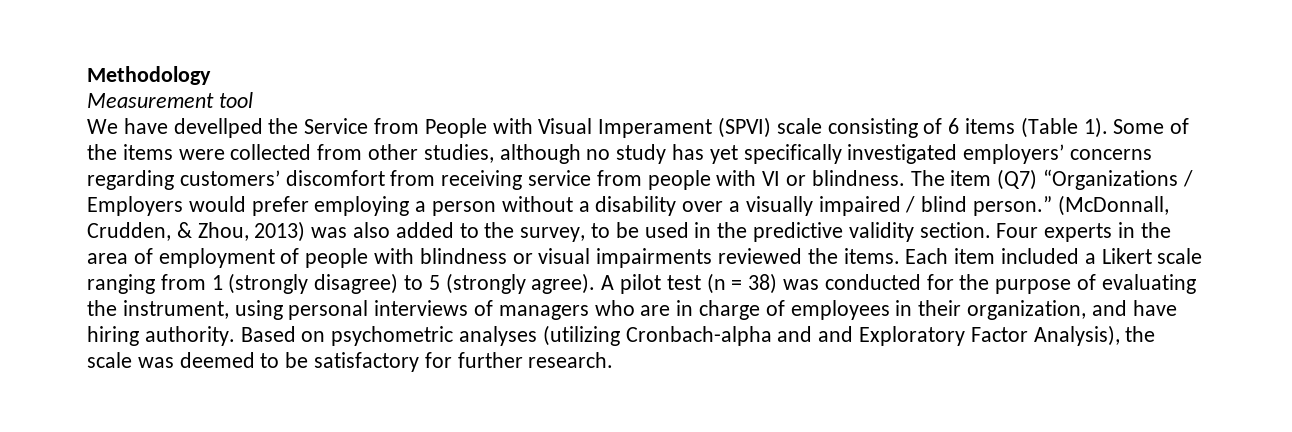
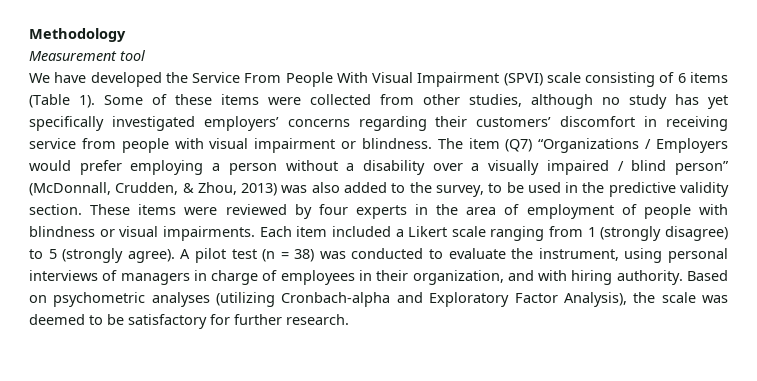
[173,118,263,138] devellped -> [90,72,162,87] developed
[374,118,713,138] from People with Visual Imperament -> [244,72,500,87] From People With Visual Impairment
[87,144,117,160] the -> [175,94,212,105] these
(174, 180) none -> [435,116,468,127] their
[390,170,436,186] from -> [644,116,658,127] in
[762,171,781,186] VI -> [209,138,336,153] visual impairment
[973,196,1053,216] person.” -> [674,161,729,175] person”
[996,223,1039,238] Four -> [90,204,348,219] These items were reviewed by four
[596,248,900,268] impairments reviewed the items. -> [162,226,255,241] impairments.
[926,274,1196,294] for the purpose of evaluating -> [429,248,506,259] to evaluate
[594,300,671,316] who are -> (190, 279) none
[1132,300,1177,316] have -> [538,270,568,281] with
[818,326,854,342] and -> (423, 297) none

